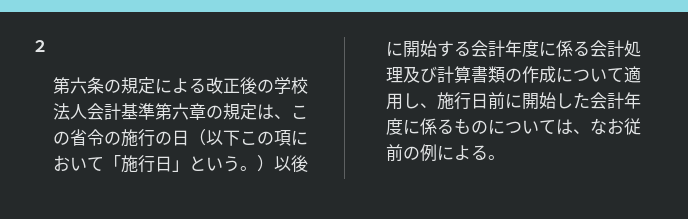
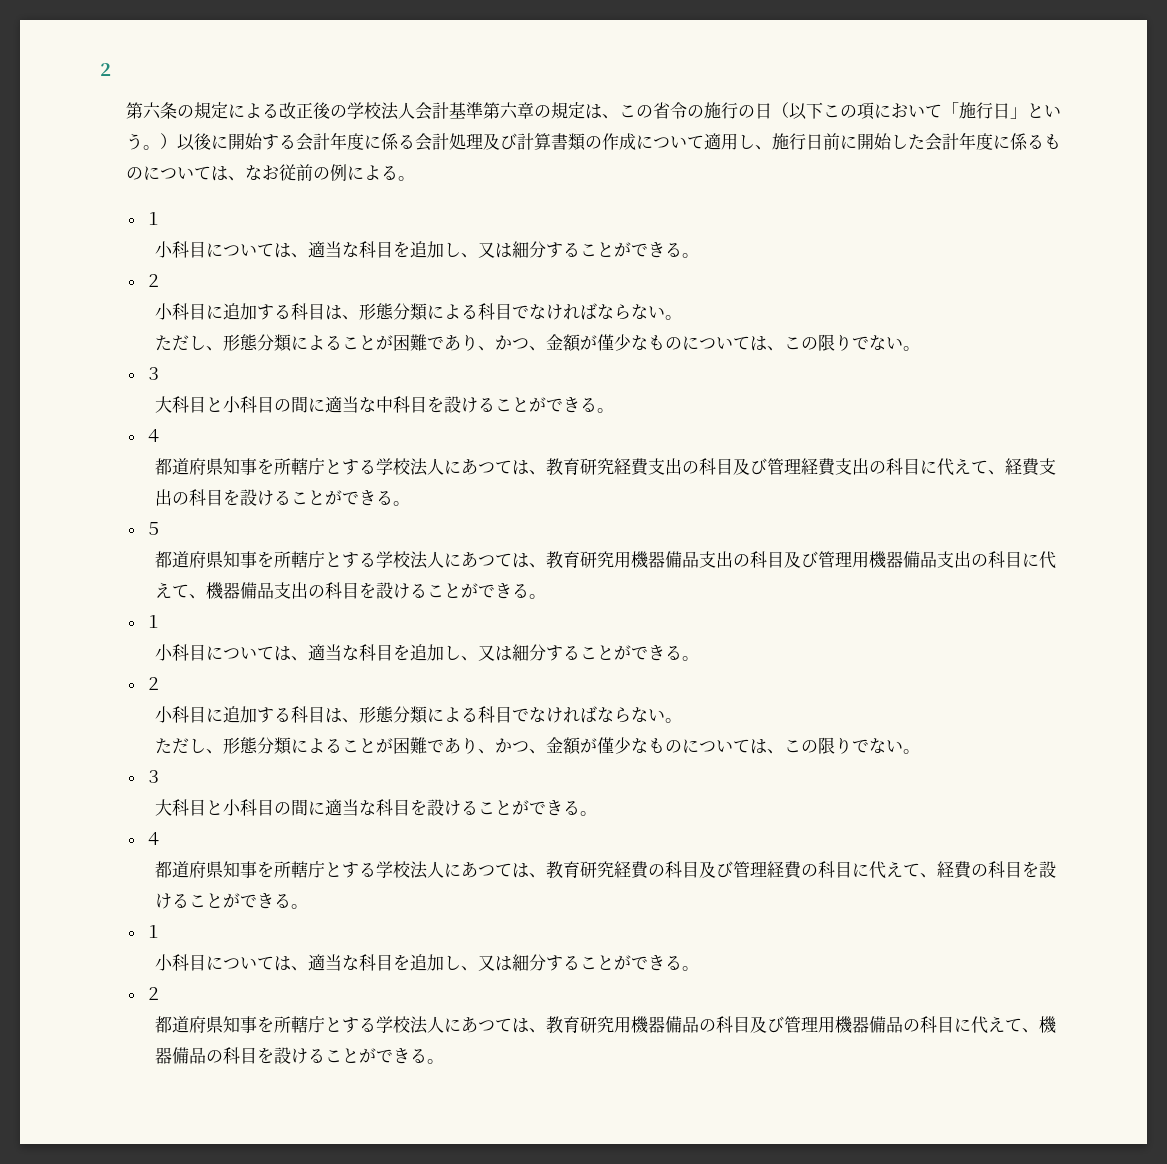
(506, 157) none -> [144,212,162,225] [155,241,700,258] [144,274,162,287] [155,303,683,321] [155,334,921,352] [144,367,162,380] [155,396,615,413] [144,429,162,442] [155,458,1057,476] [155,489,411,506] [144,522,162,535] [155,551,1057,569] [155,582,547,599] [144,615,162,628] [155,644,700,661] [144,677,162,690] [155,706,683,724] [155,737,921,755] [144,770,162,783] [155,799,598,816] [144,832,162,845] [155,861,1057,879] [155,893,309,909] [144,925,162,938] [155,954,700,971] [144,987,162,1000] [155,1016,1058,1034] [155,1047,445,1064] // １ // 小科目については、適当な科目を追加し、又は細分することができる。 // ２ // 小科目に追加する科目は、形態分類による科目でなければならない。 // ただし、形態分類によることが困難であり、かつ、金額が僅少なものについては、この限りでない。 // ３ // 大科目と小科目の間に適当な中科目を設けることができる。 // ４ // 都道府県知事を所轄庁とする学校法人にあつては、教育研究経費支出の科目及び管理経費支出の科目に代えて、経費支出の科目を設けることができる。 // ５ // 都道府県知事を所轄庁とする学校法人にあつては、教育研究用機器備品支出の科目及び管理用機器備品支出の科目に代えて、機器備品支出の科目を設けることができる。 // １ // 小科目については、適当な科目を追加し、又は細分することができる。 // ２ // 小科目に追加する科目は、形態分類による科目でなければならない。 // ただし、形態分類によることが困難であり、かつ、金額が僅少なものについては、この限りでない。 // ３ // 大科目と小科目の間に適当な科目を設けることができる。 // ４ // 都道府県知事を所轄庁とする学校法人にあつては、教育研究経費の科目及び管理経費の科目に代えて、経費の科目を設けることができる。 // １ // 小科目については、適当な科目を追加し、又は細分することができる。 // ２ // 都道府県知事を所轄庁とする学校法人にあつては、教育研究用機器備品の科目及び管理用機器備品の科目に代えて、機器備品の科目を設けることができる。

